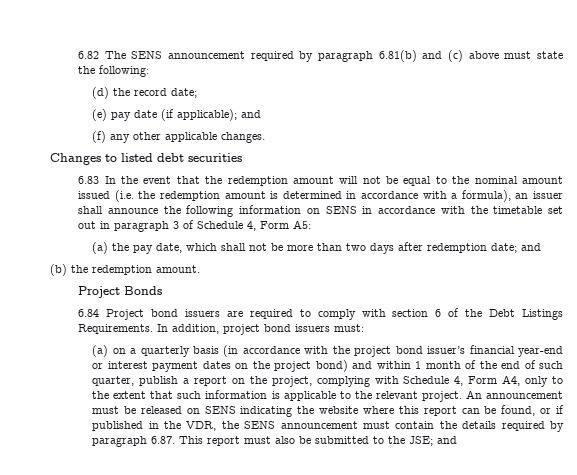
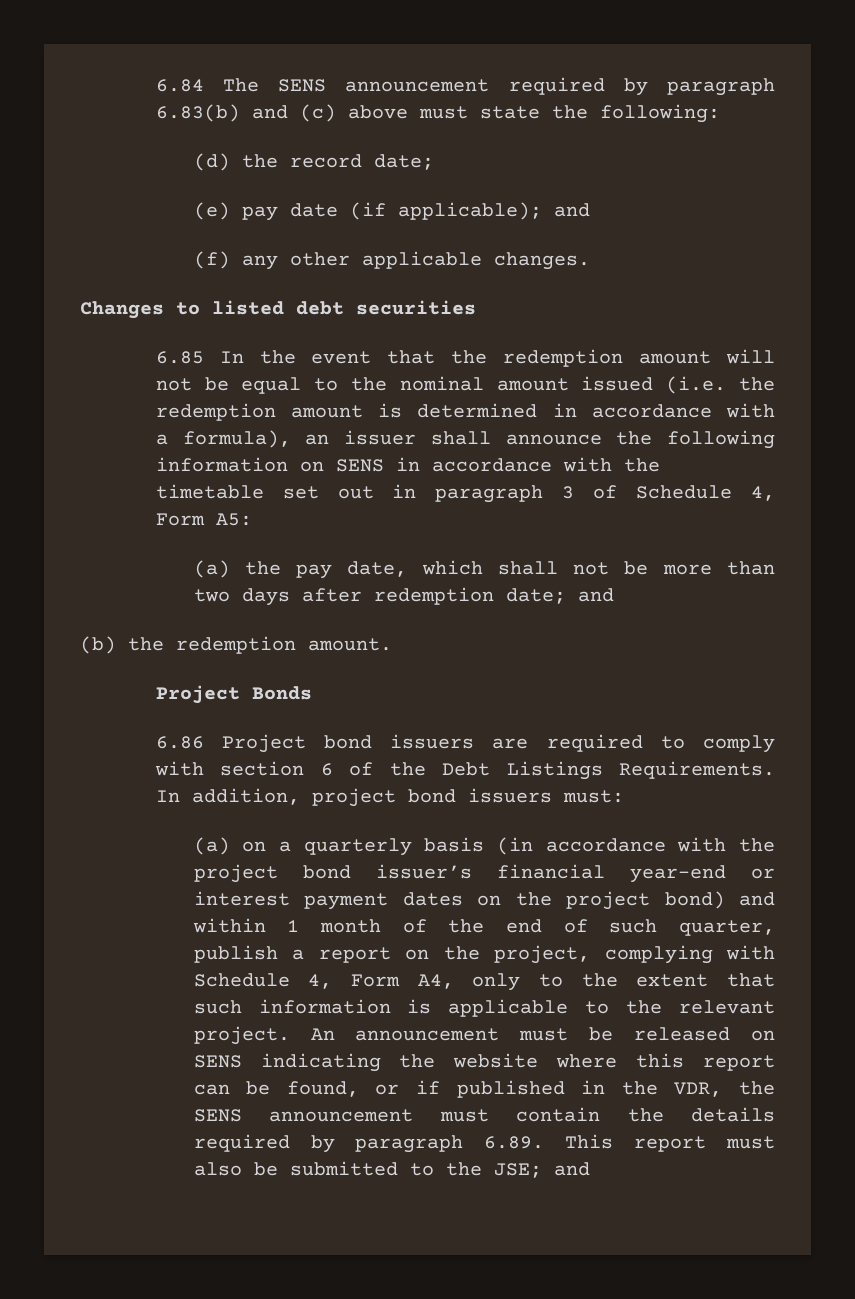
[78,51,100,59] 6.82 -> [155,79,204,92] 6.84
[378,50,417,62] 6.81(b) -> [155,104,240,122] 6.83(b)
[78,176,100,184] 6.83 -> [155,351,204,364] 6.85
[78,309,100,317] 6.84 -> [155,736,204,749] 6.86
[151,436,176,444] 6.87. -> [484,1136,545,1149] 6.89.

